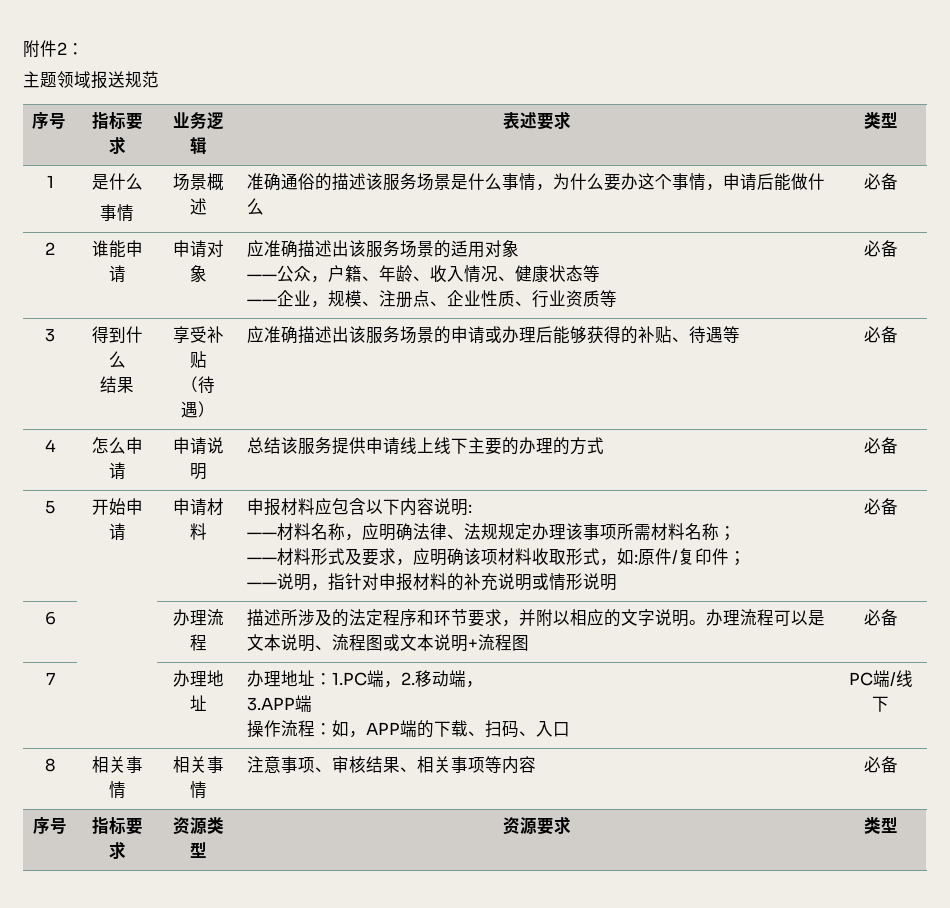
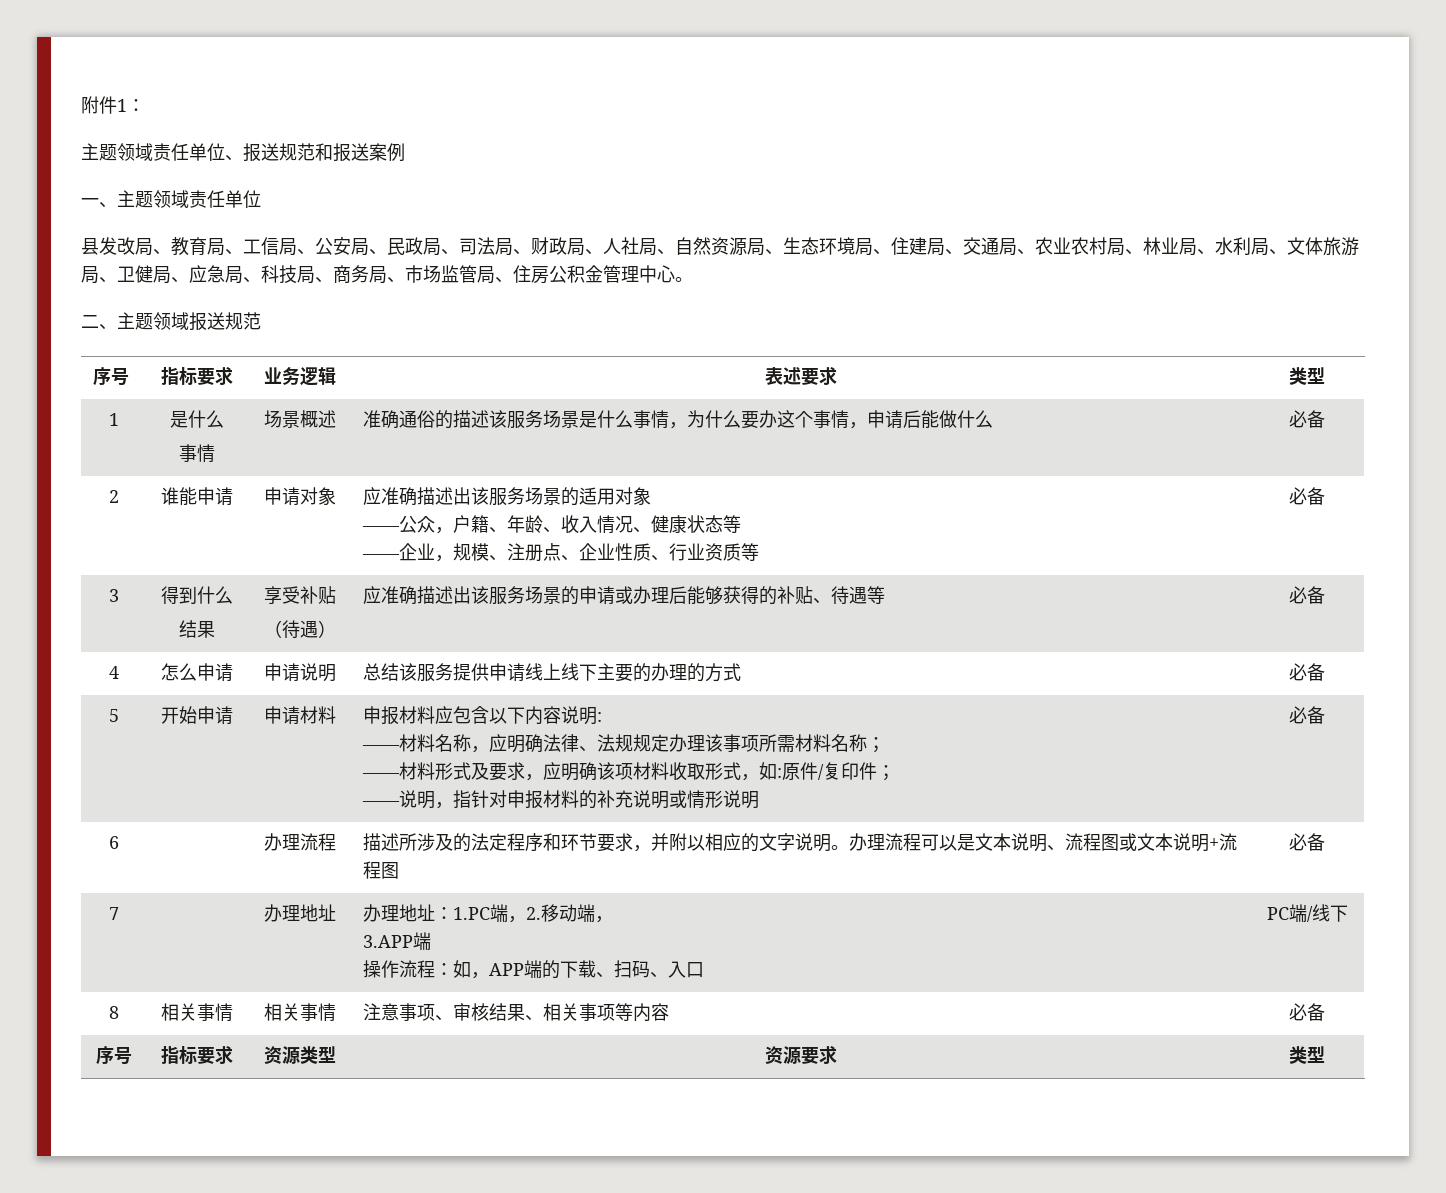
[57,42,67,55] 2 -> [117,99,127,112] 1
(91, 79) none -> [153,143,405,162] [81,190,261,208] [81,237,1359,256] [81,265,693,284] [81,312,189,330] 责任单位、报送规范和报送案例 // 一、主题领域责任单位 // 县发改局、教育局、工信局、公安局、民政局、司法局、财政局、人社局、自然资源局、生态环境局、住建局、交通局、农业农村局、林业局、水利局、文体旅游局、卫健局、应急局、科技局、商务局、市场监管局、住房公积金管理中心。 // 二、主题领域

